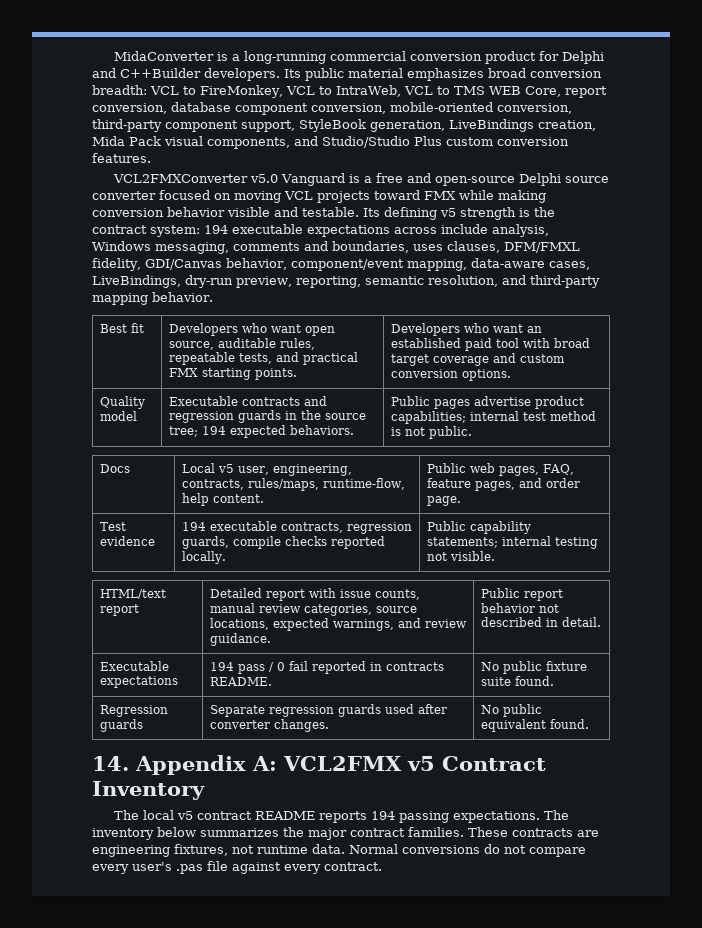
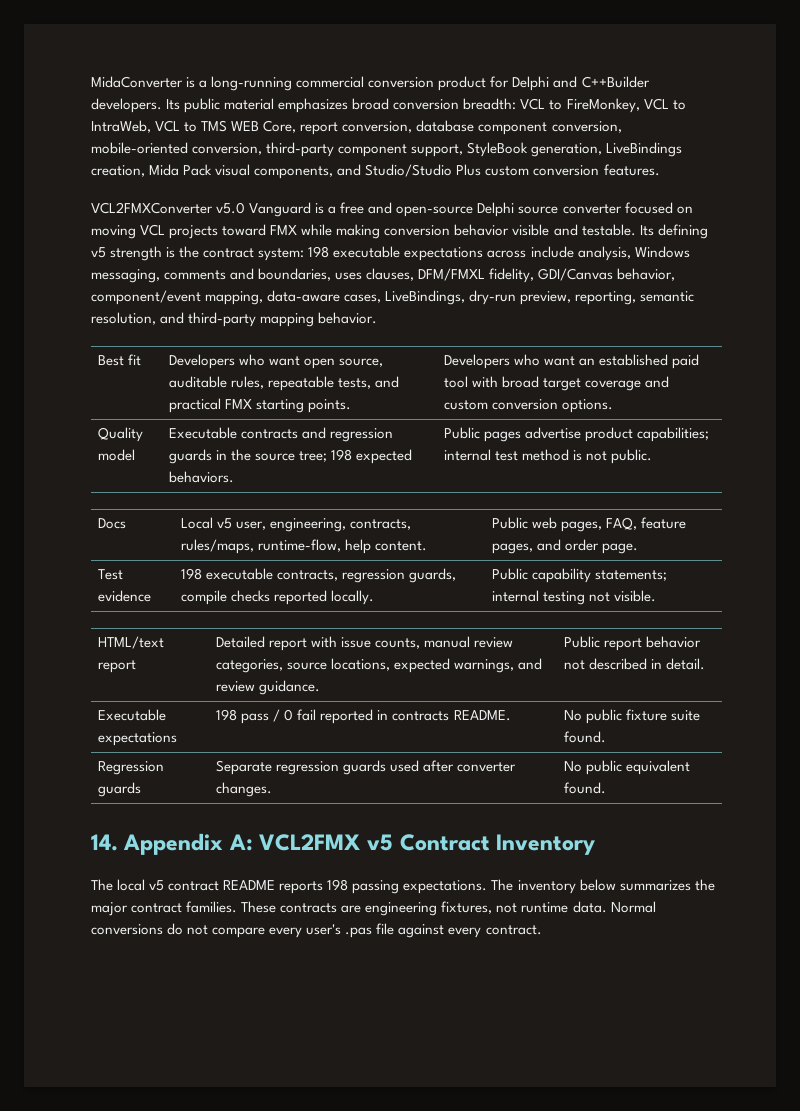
[204,225,228,234] 194 -> [308,246,330,258] 198
[201,426,226,435] 194 -> [331,449,353,461] 198
[181,522,206,531] 194 -> [181,568,203,580] 198
[209,662,234,671] 194 -> [216,709,238,721] 198
[370,811,395,820] 194 -> [327,879,349,891] 198

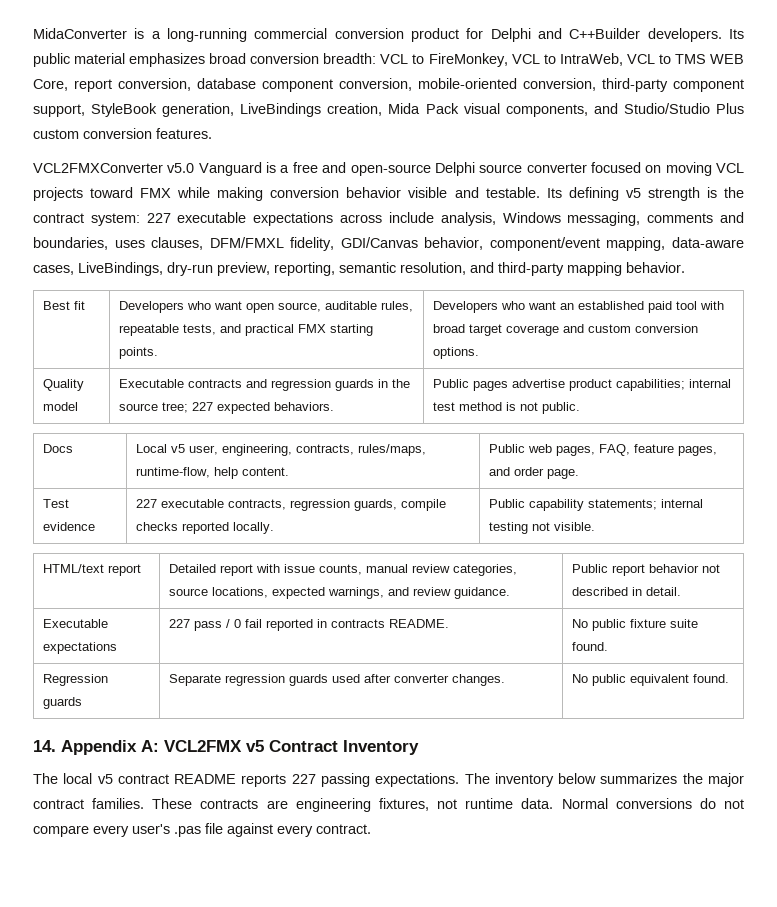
[308,246,330,258] 198 -> [146,213,171,223] 227
[331,449,353,461] 198 -> [192,402,214,411] 227
[181,568,203,580] 198 -> [136,499,158,508] 227
[216,709,238,721] 198 -> [169,619,191,628] 227
[327,879,349,891] 198 -> [291,774,316,784] 227

